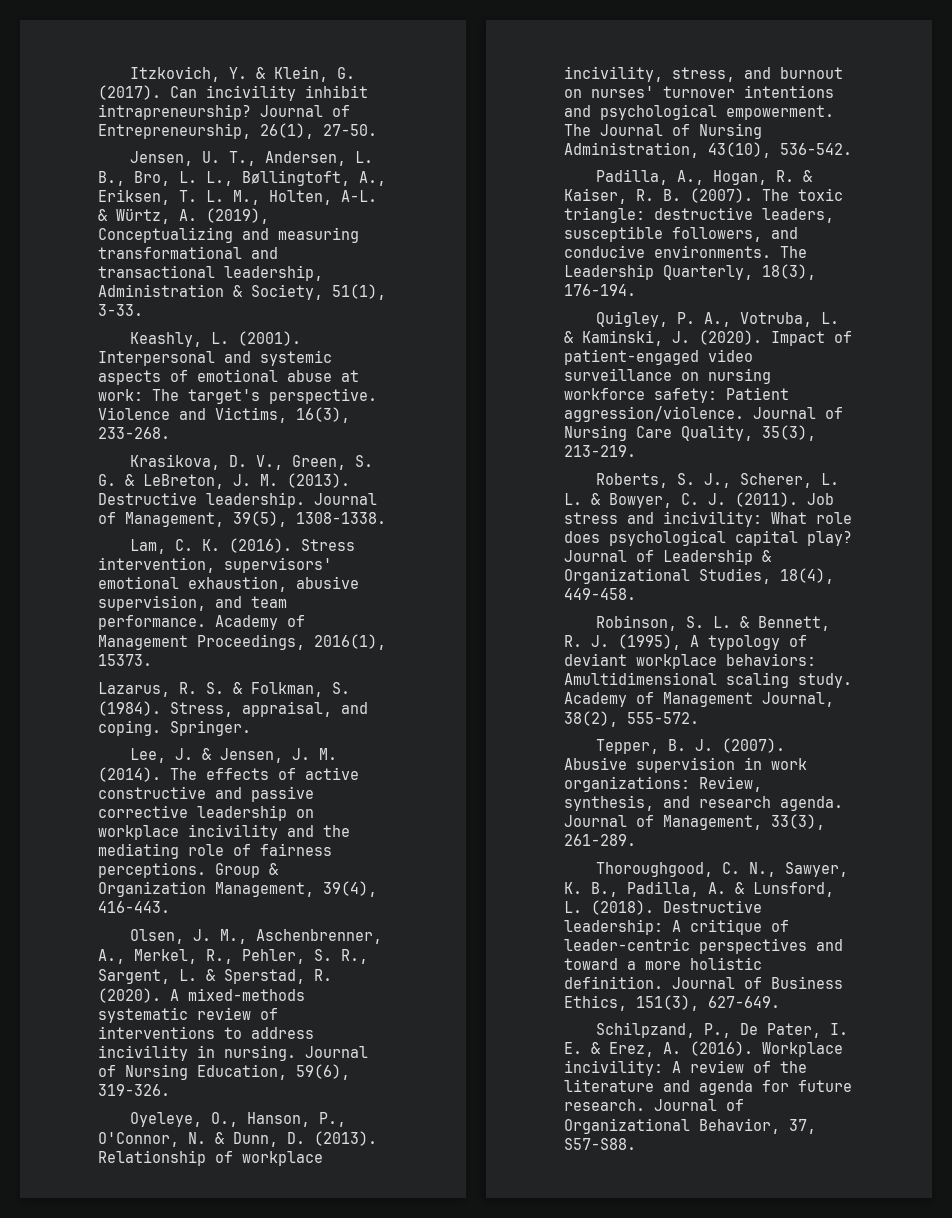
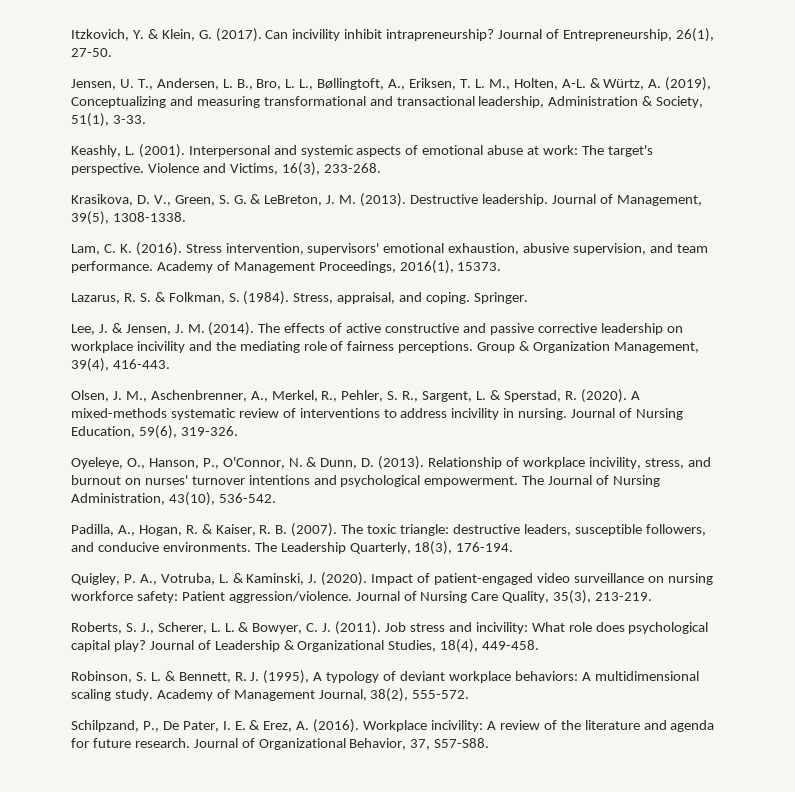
[564,672,717,685] Amultidimensional -> [581,671,699,681] A multidimensional
[596,738,786,754] [564,757,807,773] [564,776,762,792] [564,795,843,811] [564,814,825,830] [564,834,636,846] [596,862,849,877] [564,881,834,897] [564,900,762,915] [564,919,789,935] [564,938,843,954] [564,957,762,970] [564,976,843,989] [564,995,780,1011] // Tepper, B. J. (2007). Abusive supervision in work organizations: Review, synthesis, and research agenda. Journal of Management, 33(3), 261-289. // Thoroughgood, C. N., Sawyer, K. B., Padilla, A. & Lunsford, L. (2018). Destructive leadership: A critique of leader-centric perspectives and toward a more holistic definition. Journal of Business Ethics, 151(3), 627-649. -> (470, 694) none

